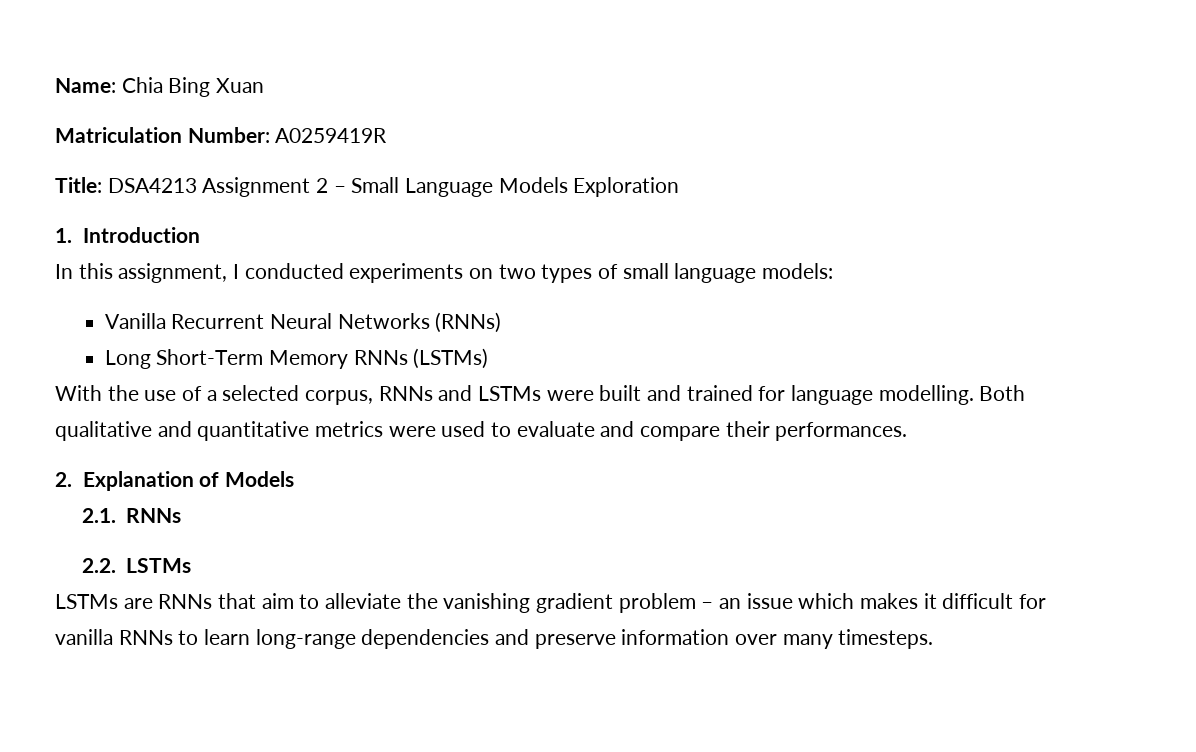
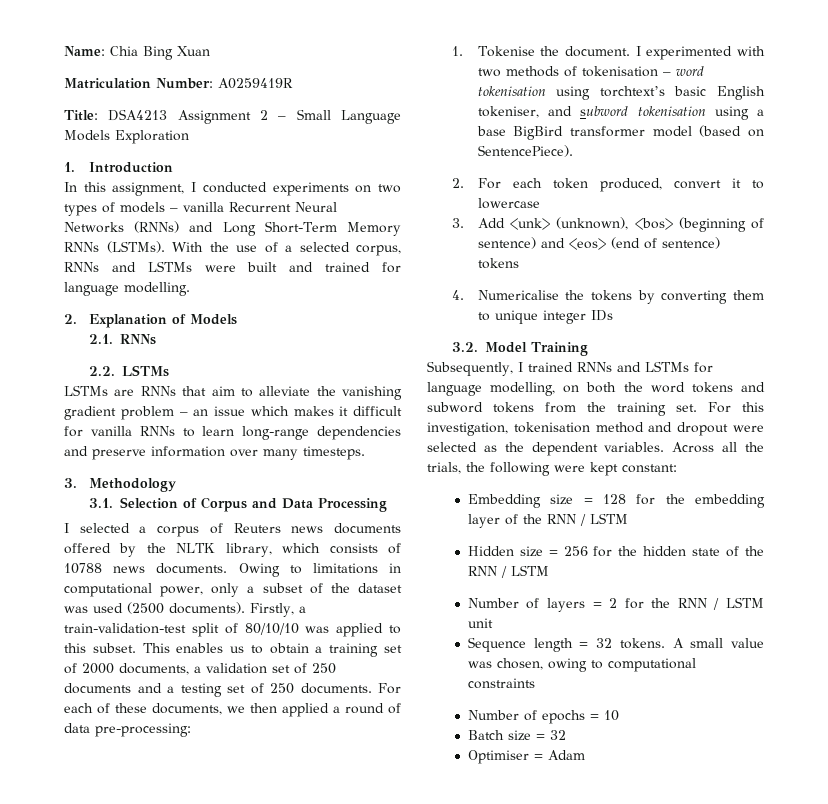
[622,263,834,283] [104,313,166,329] small language models: // Vanilla -> [120,202,224,213] models – vanilla
(502, 322) // -> [189,222,214,232] and
[413,348,489,369] (LSTMs) // -> [106,241,165,253] (LSTMs).
[979,385,1026,401] [55,421,908,441] Both qualitative and quantitative metrics were used to evaluate and compare their performances. -> (190, 289) none
(934, 639) none -> [64,478,177,492] [89,497,388,512] [64,523,402,537] [64,543,401,557] [64,563,401,577] [64,583,402,597] [64,602,306,617] [64,623,401,637] [64,643,402,657] [64,663,336,675] [64,683,401,697] [64,703,401,717] [64,723,191,737] [452,46,765,60] [477,66,704,77] [477,86,765,100] [477,106,764,120] [476,125,764,140] [477,145,573,157] [452,178,764,192] [477,198,540,209] [452,217,764,232] [477,237,720,250] [477,258,519,269] [452,290,764,304] [477,310,613,324] [452,342,589,356] [427,361,713,376] [427,382,765,396] [427,402,764,416] [427,422,764,436] [427,442,764,456] [427,462,677,476] [467,494,765,508] [467,513,628,528] [467,546,765,557] [467,565,549,578] [467,597,764,612] [467,618,493,628] [467,637,764,652] [467,658,696,672] [467,678,535,689] [467,710,619,724] [467,730,566,741] [467,750,585,764] // 3. Methodology // 3.1. Selection of Corpus and Data Processing // I selected a corpus of Reuters news documents offered by the NLTK library, which consists of 10788 news documents. Owing to limitations in computational power, only a subset of the dataset was used (2500 documents). Firstly, a train-validation-test split of 80/10/10 was applied to this subset. This enables us to obtain a training set of 2000 documents, a validation set of 250 documents and a testing set of 250 documents. For each of these documents, we then applied a round of data pre-processing: // 1. Tokenise the document. I experimented with two methods of tokenisation – word tokenisation using torchtext’s basic English tokeniser, and subword tokenisation using a base BigBird transformer model (based on SentencePiece). // 2. For each token produced, convert it to lowercase // 3. Add <unk> (unknown), <bos> (beginning of sentence) and <eos> (end of sentence) tokens // 4. Numericalise the tokens by converting them to unique integer IDs // 3.2. Model Training // Subsequently, I trained RNNs and LSTMs for language modelling, on both the word tokens and subword tokens from the training set. For this investigation, tokenisation method and dropout were selected as the dependent variables. Across all the trials, the following were kept constant: // Embedding size = 128 for the embedding layer of the RNN / LSTM // Hidden size = 256 for the hidden state of the RNN / LSTM // Number of layers = 2 for the RNN / LSTM unit // Sequence length = 32 tokens. A small value was chosen, owing to computational constraints // Number of epochs = 10 // Batch size = 32 // Optimiser = Adam

